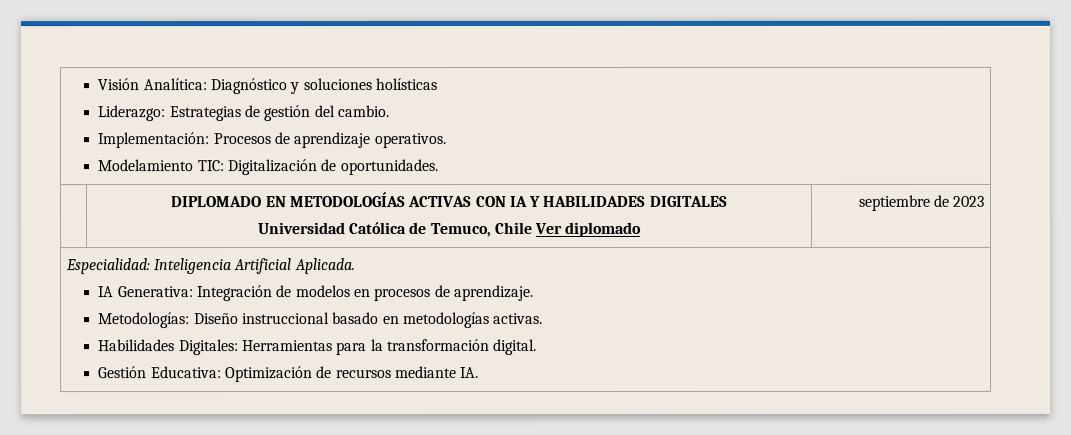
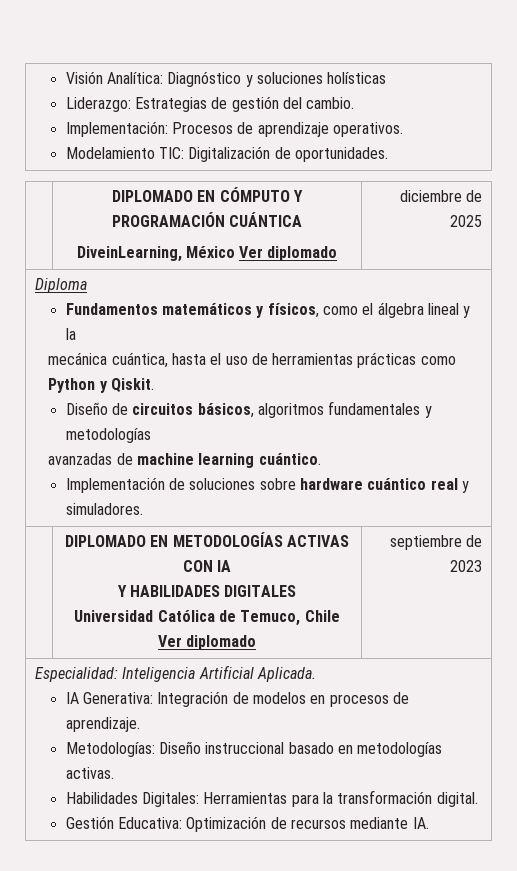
(438, 167) none -> [112,187,303,202] [111,212,303,227] [76,246,338,262] [399,190,483,202] [450,215,483,227] [34,278,87,293] [65,302,471,318] [65,328,76,340] [48,352,456,368] [48,378,154,393] [65,401,432,418] [65,428,151,443] [48,453,321,468] [65,477,470,493] [65,503,143,515] // | DIPLOMADO EN CÓMPUTO Y PROGRAMACIÓN CUÁNTICA // DiveinLearning, México Ver diplomado | diciembre de 2025 // Diploma // Fundamentos matemáticos y físicos, como el álgebra lineal y la // mecánica cuántica, hasta el uso de herramientas prácticas como Python y Qiskit. // Diseño de circuitos básicos, algoritmos fundamentales y metodologías // avanzadas de machine learning cuántico. // Implementación de soluciones sobre hardware cuántico real y simuladores.
(527, 202) none -> (232, 566) //

